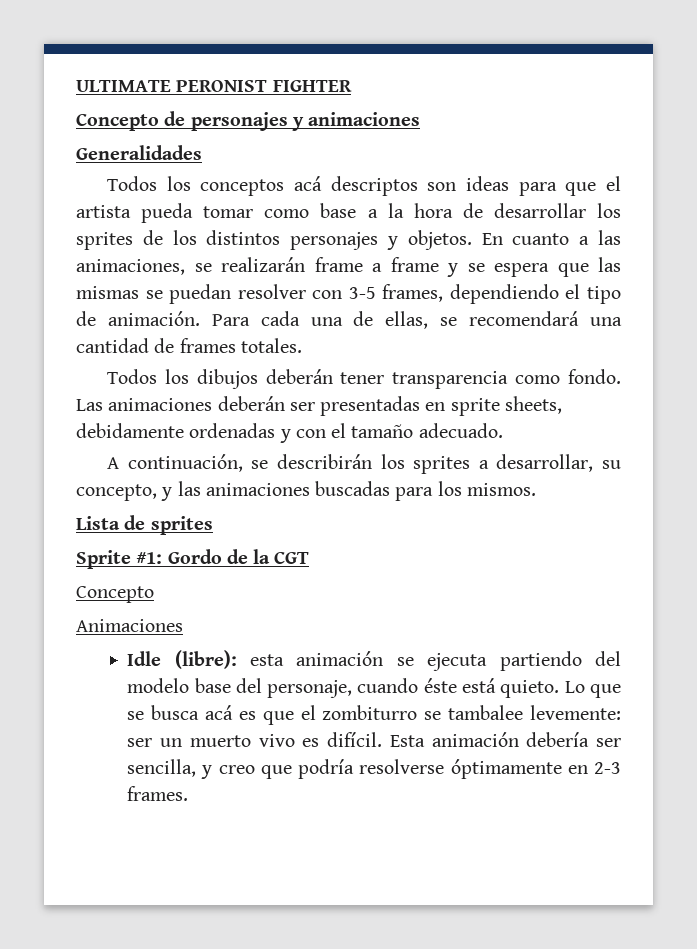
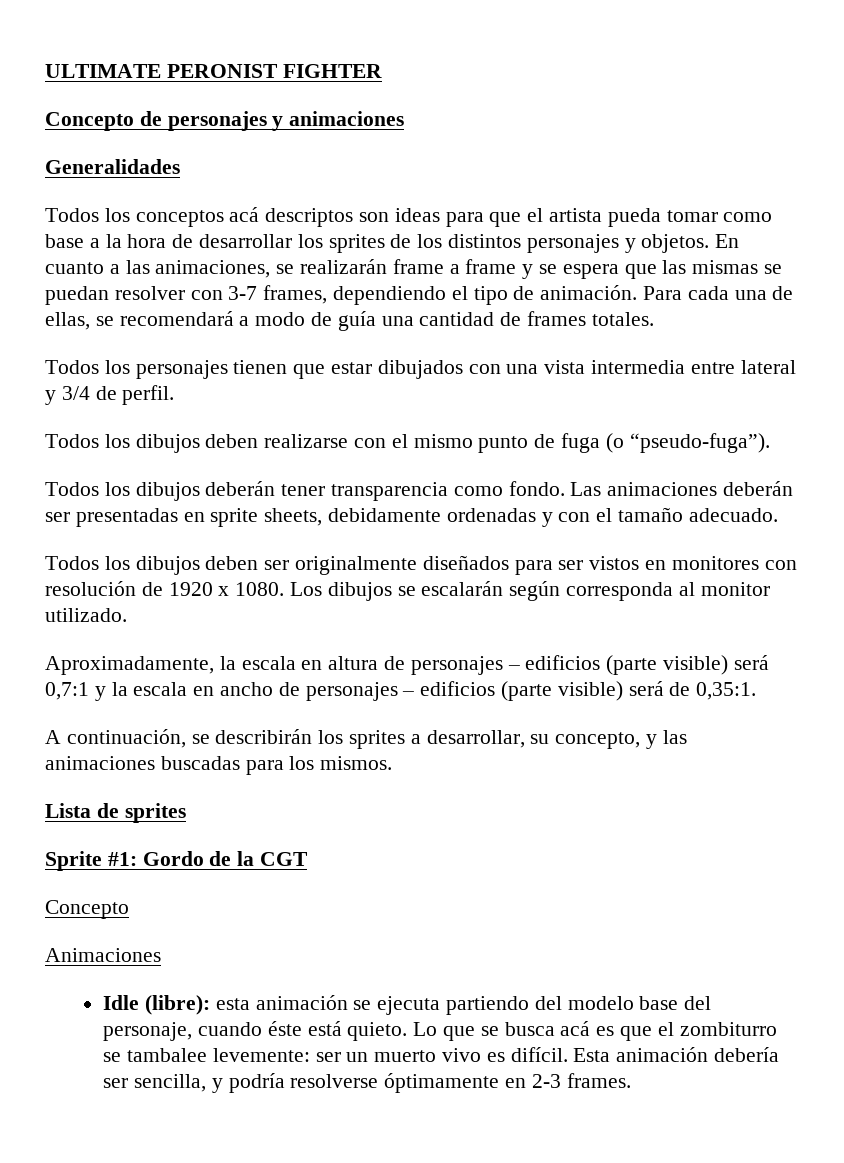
[348,287,376,299] 3-5 -> [228,286,258,300] 3-7
(580, 318) none -> [239,311,376,331] a modo de guía
(302, 345) none -> [45,360,796,379] [45,385,175,405] [45,433,770,453] // Todos los personajes tienen que estar dibujados con una vista intermedia entre lateral y 3/4 de perfil. // Todos los dibujos deben realizarse con el mismo punto de fuga (o “pseudo-fuga”).
(503, 430) none -> [45,555,797,575] [45,581,770,601] [45,608,127,622] [45,655,769,675] [45,681,757,701] // Todos los dibujos deben ser originalmente diseñados para ser vistos en monitores con resolución de 1920 x 1080. Los dibujos se escalarán según corresponda al monitor utilizado. // Aproximadamente, la escala en altura de personajes – edificios (parte visible) será 0,7:1 y la escala en ancho de personajes – edificios (parte visible) será de 0,35:1.
[218,765,292,779] creo que -> (223, 1085) none

